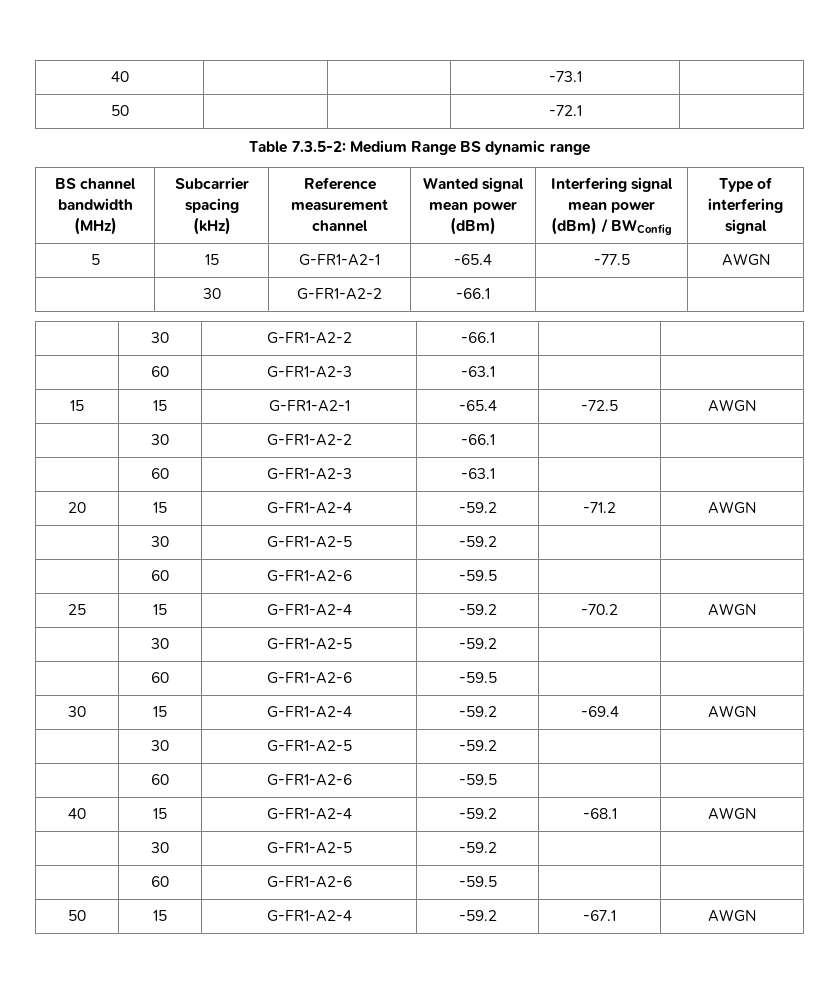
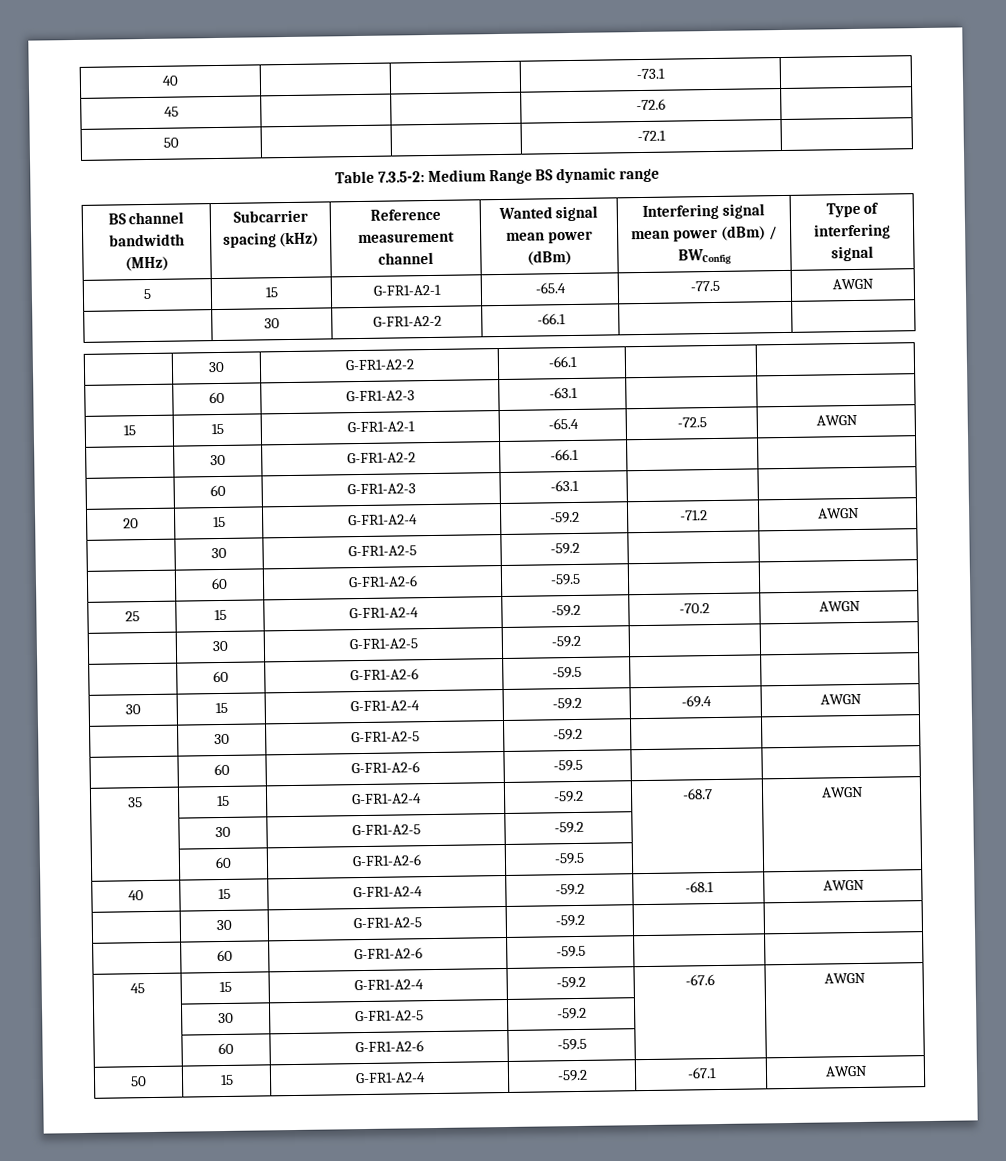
(582, 76) none -> [163,106,179,117] [636,98,666,111] // 45 | | | -72.6 |
(497, 779) none -> [127,797,143,808] [216,795,230,807] [351,793,422,805] [552,790,584,803] [681,788,713,800] [820,786,864,798] [215,826,231,838] [351,824,421,836] [553,821,584,834] [215,856,232,869] [351,854,422,867] [553,852,585,865] // 35 | 15 | G-FR1-A2-4 | -59.2 | -68.7 | AWGN // | 30 | G-FR1-A2-5 | -59.2 | | // | 60 | G-FR1-A2-6 | -59.5 | |
(497, 881) none -> [129,983,145,994] [218,981,232,993] [353,979,424,991] [555,976,586,989] [684,974,715,986] [823,972,866,984] [218,1012,234,1024] [354,1010,424,1022] [556,1007,587,1020] [218,1042,234,1055] [354,1040,424,1053] [556,1038,587,1051] // 45 | 15 | G-FR1-A2-4 | -59.2 | -67.6 | AWGN // | 30 | G-FR1-A2-5 | -59.2 | | // | 60 | G-FR1-A2-6 | -59.5 | |

